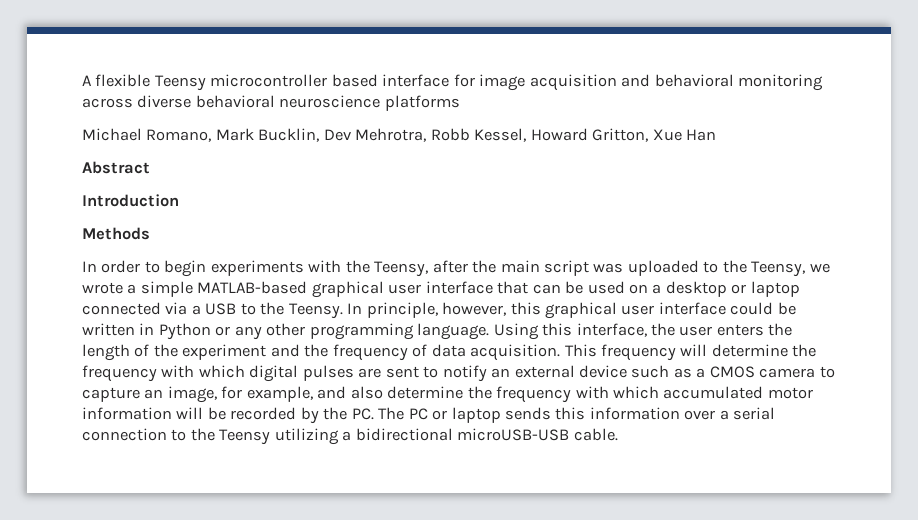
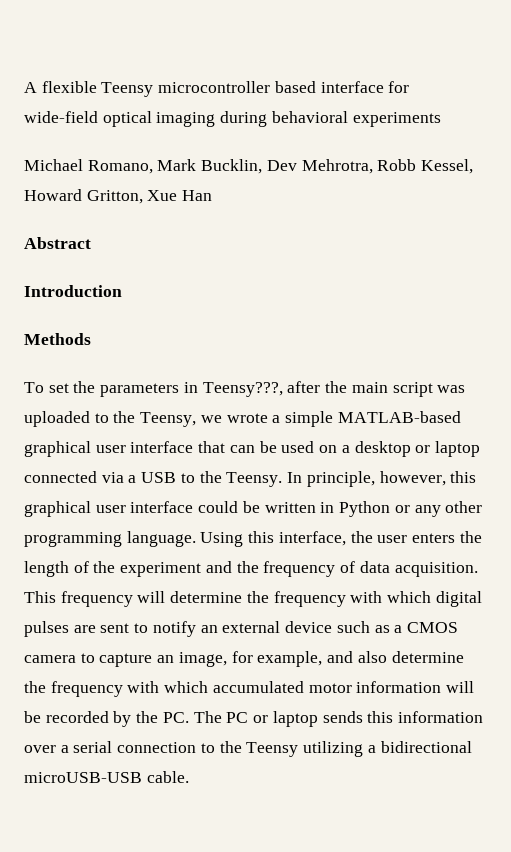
[479,74,824,91] [82,95,460,111] image acquisition and behavioral monitoring across diverse behavioral neuroscience platforms -> [24,111,441,127] wide-field optical imaging during behavioral experiments
[82,260,429,277] In order to begin experiments with the Teensy, -> [24,381,283,397] To set the parameters in Teensy???,

